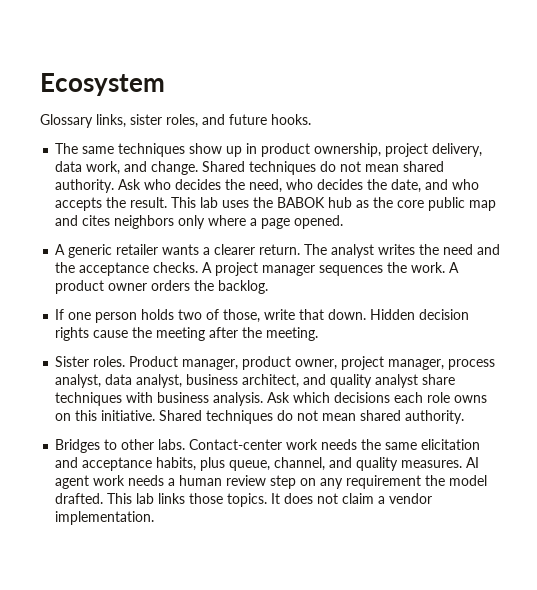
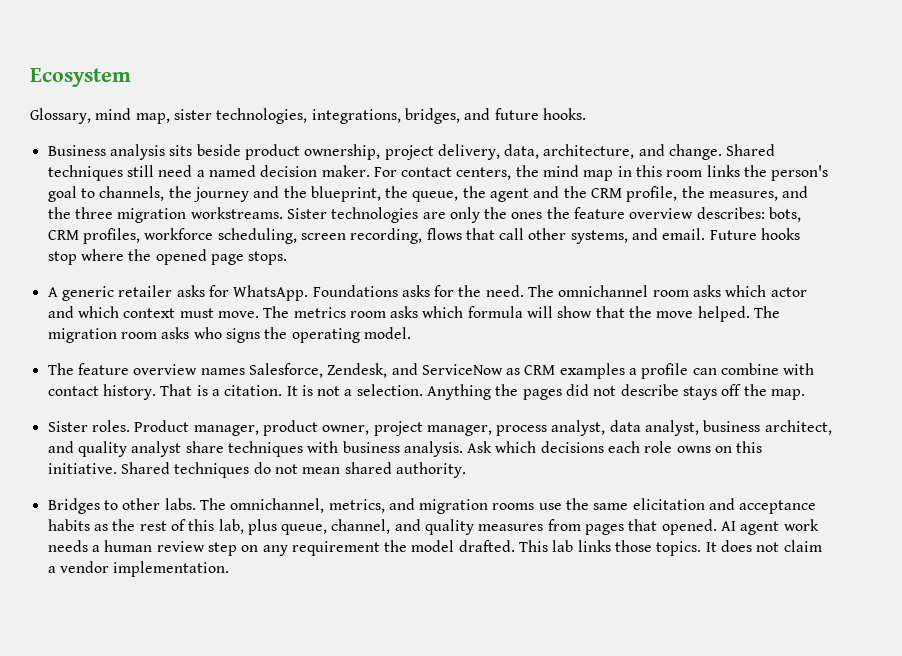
[40,114,311,128] [55,143,258,157] Glossary links, sister roles, and future hooks. // The same techniques show up in -> [30,108,586,124] [47,144,241,160] Glossary, mind map, sister technologies, integrations, bridges, and future hooks. // Business analysis sits beside
[55,161,121,175] data work, -> [504,144,635,159] data, architecture,
[320,161,445,172] [55,179,480,193] [55,197,497,211] [55,215,344,229] [55,244,501,258] [55,262,460,276] [55,280,269,294] [55,309,470,323] [55,327,319,341] do not mean shared authority. Ask who decides the need, who decides the date, and who accepts the result. This lab uses the BABOK hub as the core public map and cites neighbors only where a page opened. // A generic retailer wants a clearer return. The analyst writes the need and the acceptance checks. A project manager sequences the work. A product owner orders the backlog. // If one person holds two of those, write that down. Hidden decision rights cause the meeting after the meeting. -> [126,165,829,181] [47,186,809,202] [47,207,802,223] [47,228,801,244] [47,249,288,265] [47,285,807,301] [47,306,781,322] [47,327,411,343] [47,363,815,379] [47,384,806,400] still need a named decision maker. For contact centers, the mind map in this room links the person's goal to channels, the journey and the blueprint, the queue, the agent and the CRM profile, the measures, and the three migration workstreams. Sister technologies are only the ones the feature overview describes: bots, CRM profiles, workforce scheduling, screen recording, flows that call other systems, and email. Future hooks stop where the opened page stops. // A generic retailer asks for WhatsApp. Foundations asks for the need. The omnichannel room asks which actor and which context must move. The metrics room asks which formula will show that the move helped. The migration room asks who signs the operating model. // The feature overview names Salesforce, Zendesk, and ServiceNow as CRM examples a profile can combine with contact history. That is a citation. It is not a selection. Anything the pages did not describe stays off the map.
[189,439,358,450] Contact-center work needs -> [199,498,562,514] The omnichannel, metrics, and migration rooms use
[156,457,197,471] habits, -> [47,519,244,534] habits as the rest of this lab,
[401,460,463,468] measures. -> [478,519,717,535] measures from pages that opened.

